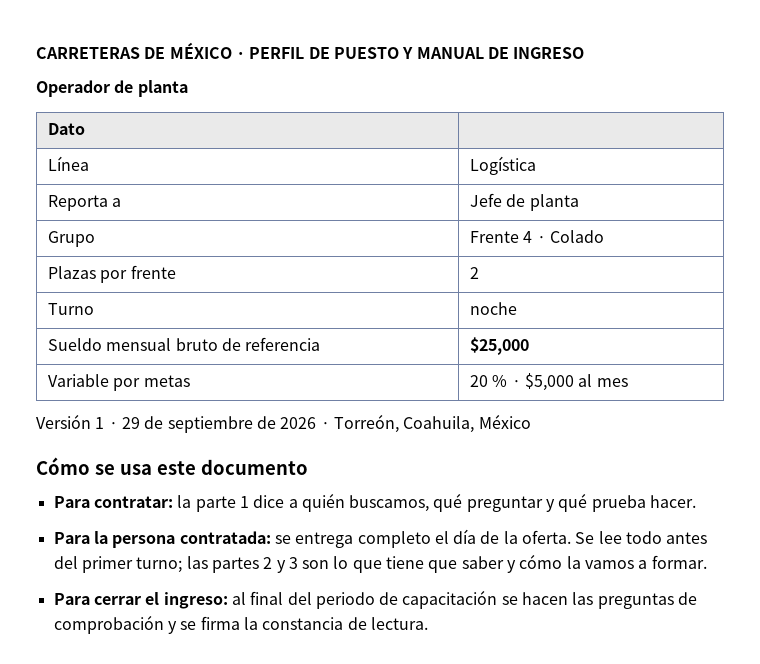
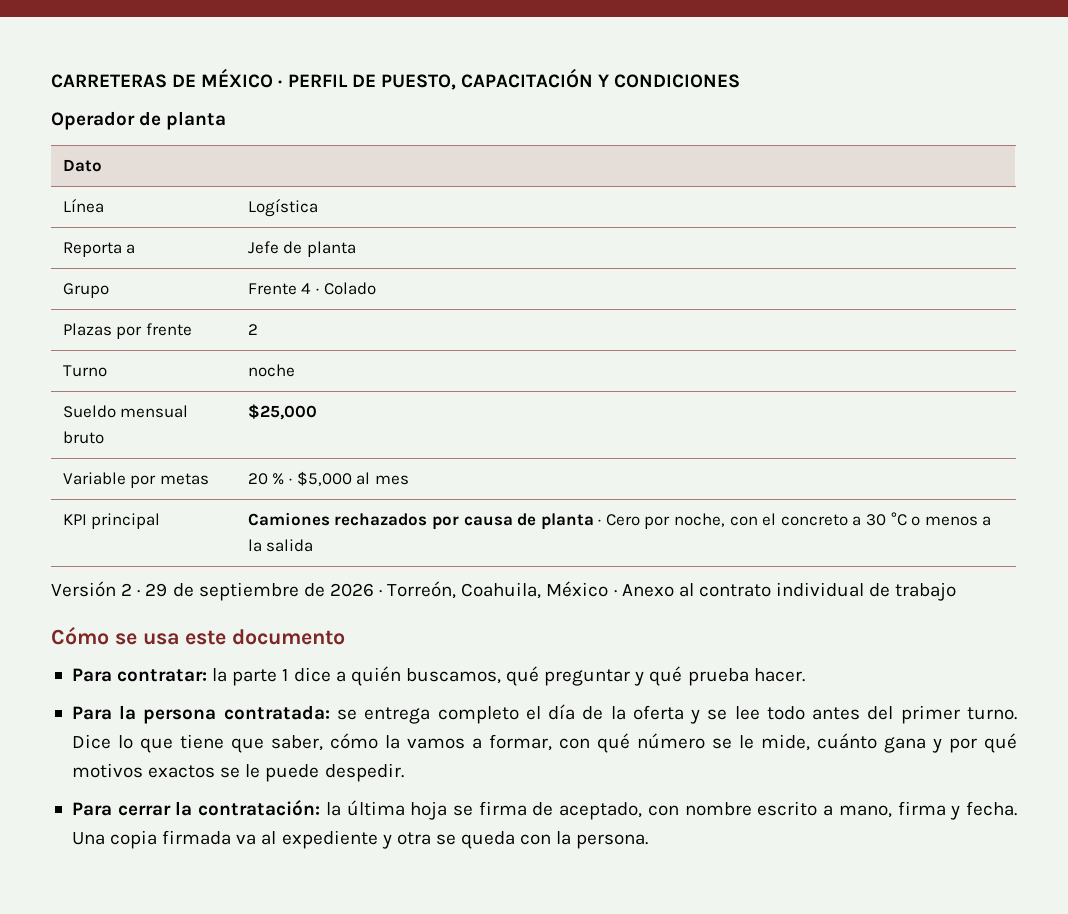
[333,47,585,59] PUESTO Y MANUAL DE INGRESO -> [380,68,741,90] PUESTO, CAPACITACIÓN Y CONDICIONES
[221,337,321,351] de referencia -> (104, 437) none
(628, 382) none -> [62,513,161,529] [247,512,992,530] [247,539,314,552] // KPI principal | Camiones rechazados por causa de planta · Cero por noche, con el concreto a 30 °C o menos a la salida
[95,417,105,429] 1 -> [121,583,133,596] 2
(531, 421) none -> [613,582,957,601] · Anexo al contrato individual de trabajo
[522,530,595,544] oferta. Se -> [632,705,728,724] oferta y se
[136,556,330,573] turno; las partes 2 y 3 son -> [966,707,1017,720] [71,734,111,749] turno. Dice
[461,556,517,573] saber y -> [270,735,323,751] saber,
[651,555,707,569] [53,590,698,609] [53,615,428,634] formar. // Para cerrar el ingreso: al final del periodo de capacitación se hacen las preguntas de comprobación y se firma la constancia de lectura. -> [488,733,1018,753] [71,763,404,782] [71,800,1017,820] [71,830,649,849] formar, con qué número se le mide, cuánto gana y por qué motivos exactos se le puede despedir. // Para cerrar la contratación: la última hoja se firma de aceptado, con nombre escrito a mano, firma y fecha. Una copia firmada va al expediente y otra se queda con la persona.

